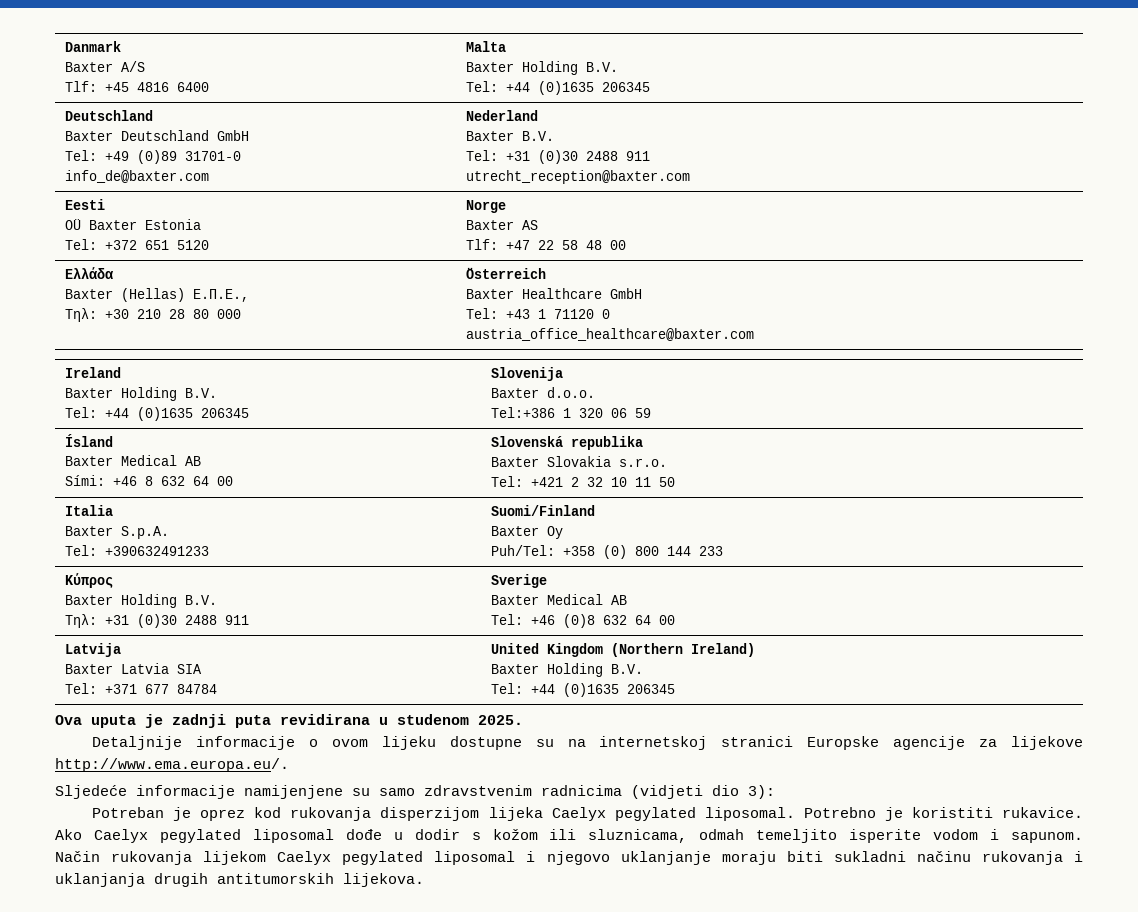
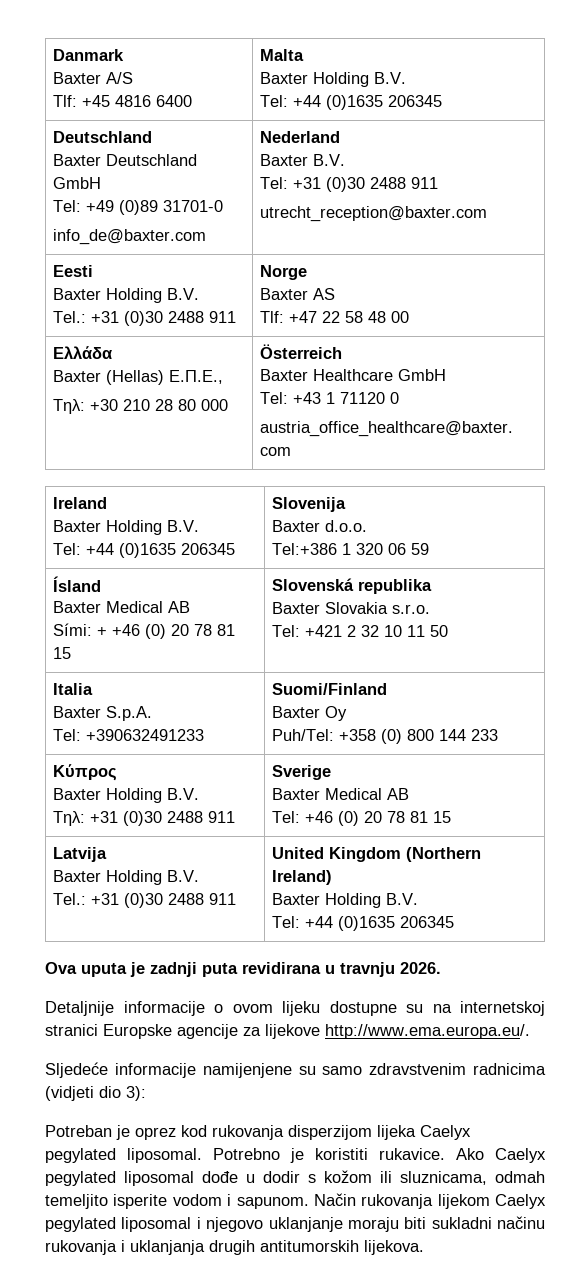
[65,219,202,230] [65,239,210,250] OÜ Baxter Estonia // Tel: +372 651 5120 -> [53,288,200,303] [53,311,237,326] Baxter Holding B.V. // Tel.: +31 (0)30 2488 911
[113,476,234,486] +46 8 632 64 00 -> [97,624,236,639] [53,647,72,659] + +46 (0) 20 78 81 15
[563,614,676,628] [65,643,122,657] [65,663,203,674] [65,683,218,694] (0)8 632 64 00 // Latvija // Baxter Latvia SIA // Tel: +371 677 84784 -> [338,811,452,826] [53,847,108,862] [53,870,200,885] [53,893,237,908] (0) 20 78 81 15 // Latvija // Baxter Holding B.V. // Tel.: +31 (0)30 2488 911
[397,714,523,725] studenom 2025. -> [340,962,441,977] travnju 2026.

